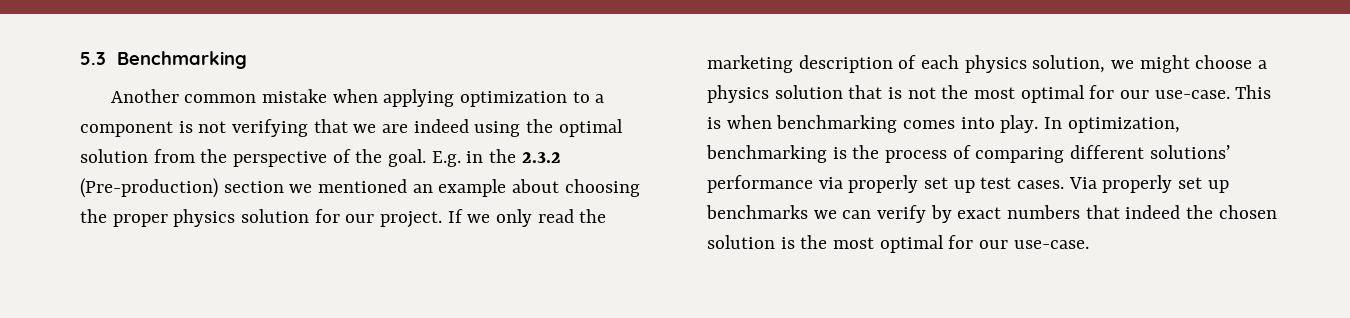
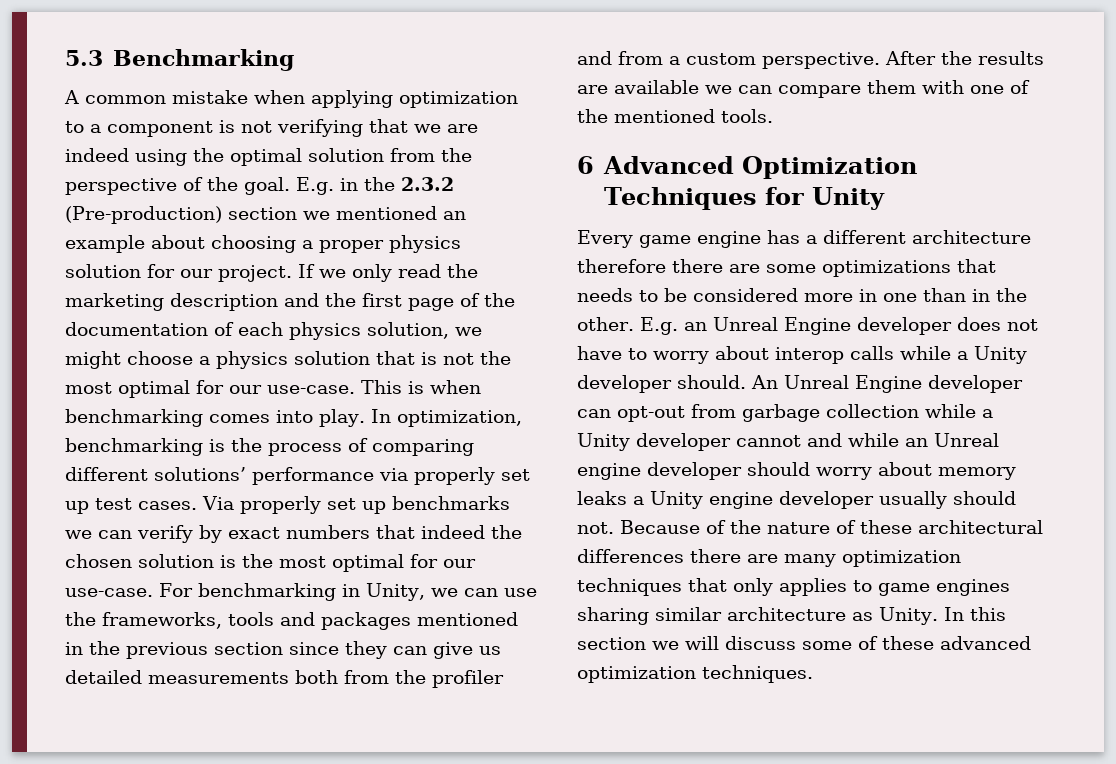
[110,89,179,103] Another -> [64,90,79,104] A
[80,209,107,223] the -> [302,240,313,249] a
(893, 64) none -> [284,293,515,311] [65,322,208,336] and the first page of the documentation
(1089, 244) none -> [159,583,537,601] [65,612,518,630] [65,641,501,659] [65,670,504,688] [577,51,1044,69] [577,80,1030,98] [577,109,773,123] [577,156,917,179] [603,187,886,210] [577,230,1031,248] [577,259,996,277] [577,288,1027,302] [577,317,1038,335] [577,346,1027,364] [577,375,1023,393] [577,404,993,422] [577,433,999,451] [577,462,1016,480] [577,491,1016,509] [577,520,1043,534] [577,549,961,567] [577,578,1010,596] [577,607,1006,625] [577,636,1031,650] [577,665,813,683] For benchmarking in Unity, we can use the frameworks, tools and packages mentioned in the previous section since they can give us detailed measurements both from the profiler and from a custom perspective. After the results are available we can compare them with one of the mentioned tools. // 6 Advanced Optimization Techniques for Unity // Every game engine has a different architecture therefore there are some optimizations that needs to be considered more in one than in the other. E.g. an Unreal Engine developer does not have to worry about interop calls while a Unity developer should. An Unreal Engine developer can opt-out from garbage collection while a Unity developer cannot and while an Unreal engine developer should worry about memory leaks a Unity engine developer usually should not. Because of the nature of these architectural differences there are many optimization techniques that only applies to game engines sharing similar architecture as Unity. In this section we will discuss some of these advanced optimization techniques.

